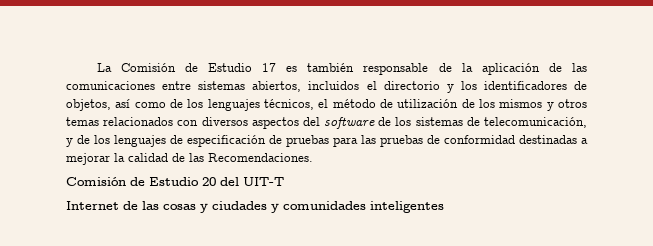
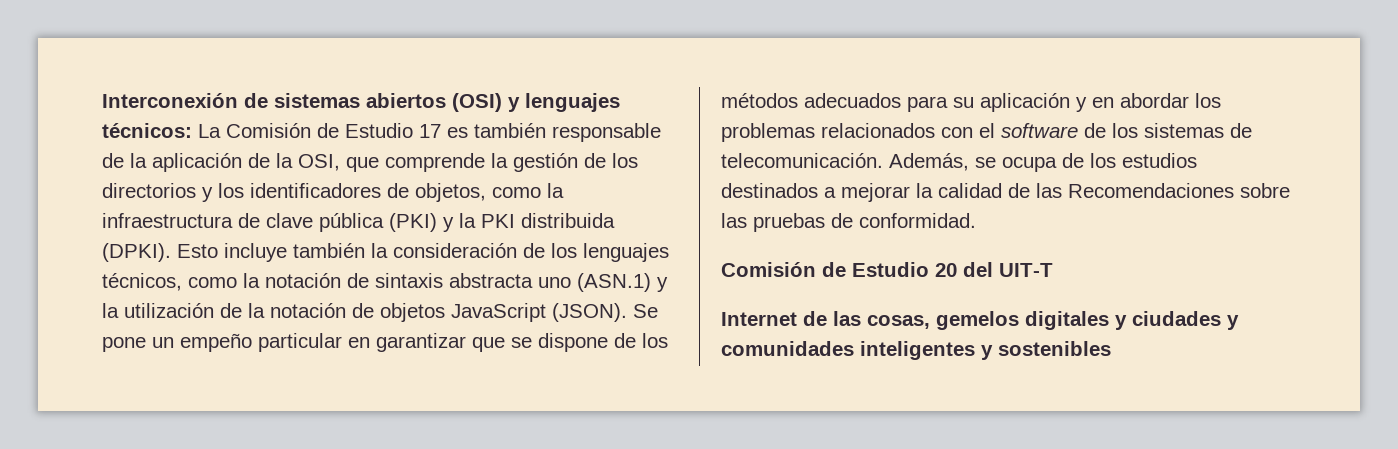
(96, 67) none -> [102,93,620,112] [102,123,192,138] Interconexión de sistemas abiertos (OSI) y lenguajes técnicos:
[571,63,587,72] [66,81,440,92] las comunicaciones entre sistemas abiertos, incluidos el directorio -> [276,153,638,172] [102,183,196,198] la OSI, que comprende la gestión de los directorios
[115,99,587,111] [66,117,320,129] así como de los lenguajes técnicos, el método de utilización de los mismos y otros temas relacionados con diversos aspectos del -> [492,183,564,198] [102,213,615,232] [102,243,669,262] [102,273,668,292] [102,303,658,322] [102,333,668,352] [721,93,1221,112] [721,123,995,142] como la infraestructura de clave pública (PKI) y la PKI distribuida (DPKI). Esto incluye también la consideración de los lenguajes técnicos, como la notación de sintaxis abstracta uno (ASN.1) y la utilización de la notación de objetos JavaScript (JSON). Se pone un empeño particular en garantizar que se dispone de los métodos adecuados para su aplicación y en abordar los problemas relacionados con el
[484,117,587,128] [66,135,577,147] telecomunicación, y de los lenguajes de especificación de pruebas para las pruebas de conformidad destinadas -> [721,153,1197,172] [721,183,818,198] telecomunicación. Además, se ocupa de los estudios destinados
[208,153,313,162] Recomendaciones. -> [1068,183,1290,198] [721,213,976,232] Recomendaciones sobre las pruebas de conformidad.
[163,204,196,210] cosas -> [867,311,1109,330] cosas, gemelos digitales
(444, 207) none -> [981,341,1111,360] y sostenibles

